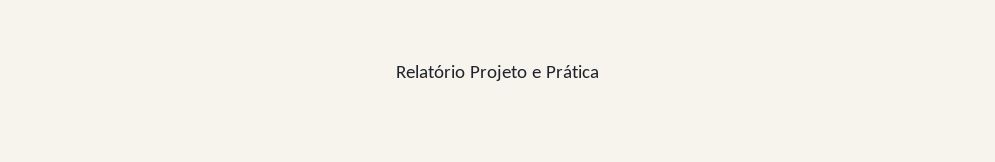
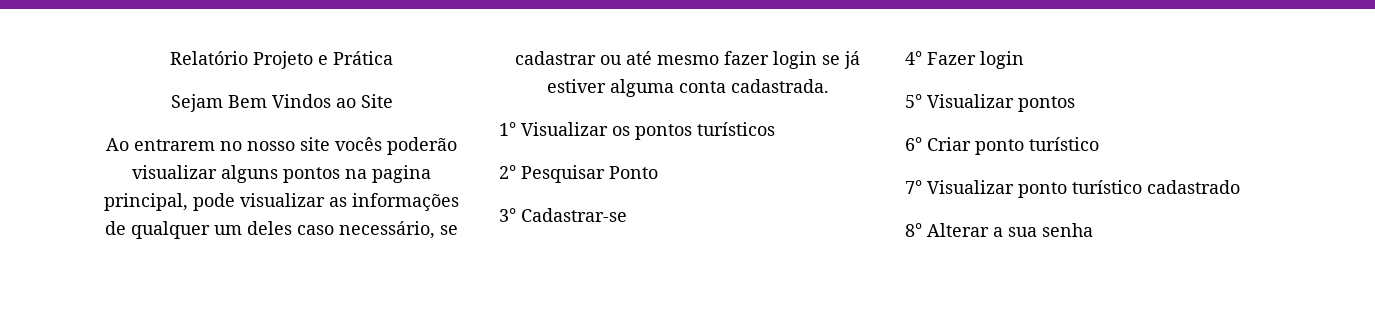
(599, 71) none -> [170,94,393,112] [106,137,457,155] [132,165,431,183] [104,193,459,211] [105,221,458,239] [515,51,860,69] [546,79,829,97] [499,122,775,140] [499,165,658,183] [499,208,627,222] [905,51,1024,69] [905,94,1075,112] [905,137,1099,155] [905,180,1240,198] [905,223,1093,237] // Sejam Bem Vindos ao Site // Ao entrarem no nosso site vocês poderão visualizar alguns pontos na pagina principal, pode visualizar as informações de qualquer um deles caso necessário, se cadastrar ou até mesmo fazer login se já estiver alguma conta cadastrada. // 1° Visualizar os pontos turísticos // 2° Pesquisar Ponto // 3° Cadastrar-se // 4° Fazer login // 5° Visualizar pontos // 6° Criar ponto turístico // 7° Visualizar ponto turístico cadastrado // 8° Alterar a sua senha

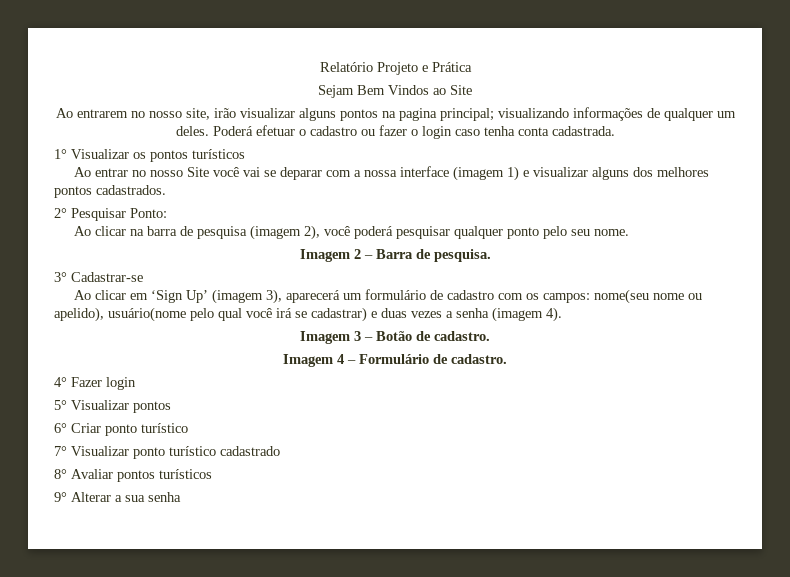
[300,137,457,155] site vocês poderão -> [185,108,236,120] site, irão
[104,193,459,211] [105,221,458,239] [515,51,860,69] [546,79,674,97] principal, pode visualizar as informações de qualquer um deles caso necessário, se cadastrar ou até mesmo fazer login se já estiver alguma -> [439,107,736,121] [175,125,515,139] principal; visualizando informações de qualquer um deles. Poderá efetuar o cadastro ou fazer o login caso tenha
[499,165,658,183] [499,208,627,222] 2° Pesquisar Ponto // 3° Cadastrar-se -> [73,166,709,181] [54,185,166,198] [54,208,167,221] [73,225,629,240] [299,249,491,262] [54,272,143,282] [73,289,702,304] [54,307,562,322] [300,331,490,344] [283,354,507,367] Ao entrar no nosso Site você vai se deparar com a nossa interface (imagem 1) e visualizar alguns dos melhores pontos cadastrados. // 2° Pesquisar Ponto: // Ao clicar na barra de pesquisa (imagem 2), você poderá pesquisar qualquer ponto pelo seu nome. // Imagem 2 – Barra de pesquisa. // 3° Cadastrar-se // Ao clicar em ‘Sign Up’ (imagem 3), aparecerá um formulário de cadastro com os campos: nome(seu nome ou apelido), usuário(nome pelo qual você irá se cadastrar) e duas vezes a senha (imagem 4). // Imagem 3 – Botão de cadastro. // Imagem 4 – Formulário de cadastro.
(922, 230) none -> [71,469,212,482] [54,492,67,502] Avaliar pontos turísticos // 9°

